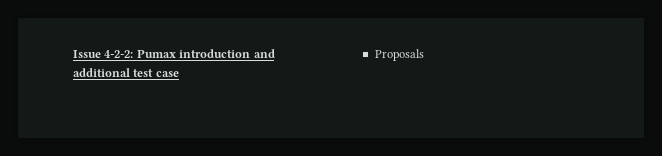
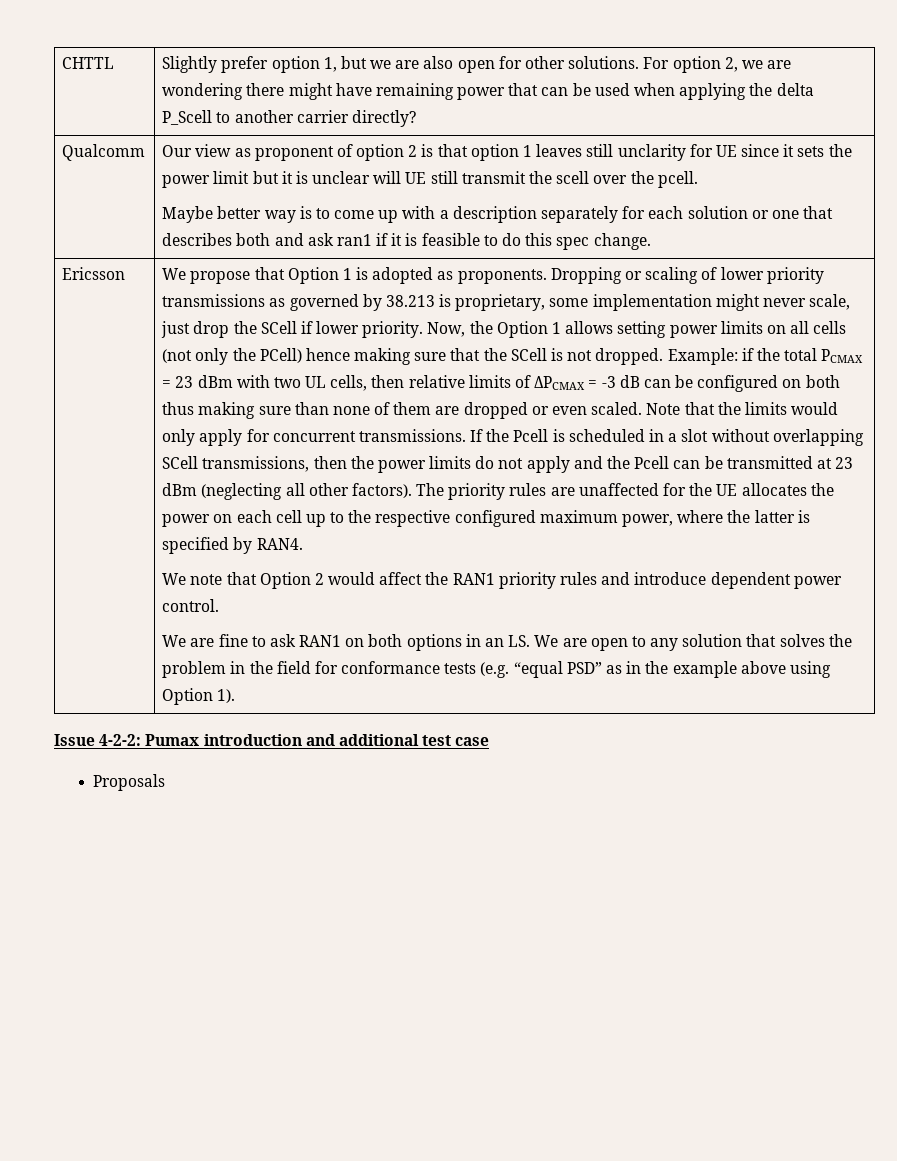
(73, 54) none -> [62,57,115,69] [162,56,792,73] [162,83,814,100] [162,110,416,127] [62,144,146,161] [162,144,852,161] [162,171,698,188] [162,206,834,223] [162,233,651,250] [62,267,126,280] [162,267,824,284] [162,294,851,311] [161,321,847,338] [162,348,864,365] [162,375,840,392] [162,402,839,419] [162,429,864,446] [162,456,854,473] [162,483,834,500] [162,510,810,527] [162,537,303,554] [162,572,842,589] [162,599,220,612] [162,634,852,651] [162,661,831,678] [162,688,236,705] CHTTL | Slightly prefer option 1, but we are also open for other solutions. For option 2, we are wondering there might have remaining power that can be used when applying the delta P_Scell to another carrier directly? // Qualcomm | Our view as proponent of option 2 is that option 1 leaves still unclarity for UE since it sets the power limit but it is unclear will UE still transmit the scell over the pcell. // Maybe better way is to come up with a description separately for each solution or one that describes both and ask ran1 if it is feasible to do this spec change. // Ericsson | We propose that Option 1 is adopted as proponents. Dropping or scaling of lower priority transmissions as governed by 38.213 is proprietary, some implementation might never scale, just drop the SCell if lower priority. Now, the Option 1 allows setting power limits on all cells (not only the PCell) hence making sure that the SCell is not dropped. Example: if the total PCMAX = 23 dBm with two UL cells, then relative limits of ΔPCMAX = -3 dB can be configured on both thus making sure than none of them are dropped or even scaled. Note that the limits would only apply for concurrent transmissions. If the Pcell is scheduled in a slot without overlapping SCell transmissions, then the power limits do not apply and the Pcell can be transmitted at 23 dBm (neglecting all other factors). The priority rules are unaffected for the UE allocates the power on each cell up to the respective configured maximum power, where the latter is specified by RAN4. // We note that Option 2 would affect the RAN1 priority rules and introduce dependent power control. // We are fine to ask RAN1 on both options in an LS. We are open to any solution that solves the problem in the field for conformance tests (e.g. “equal PSD” as in the example above using Option 1). //

